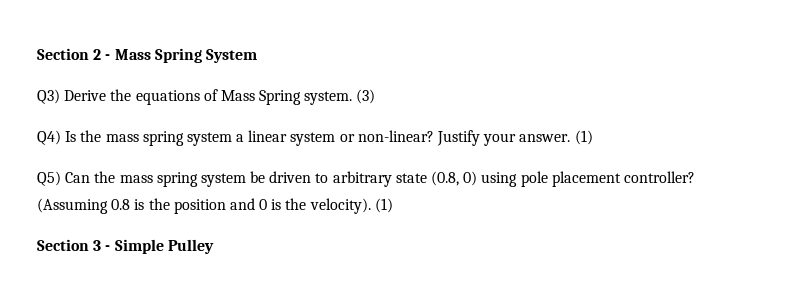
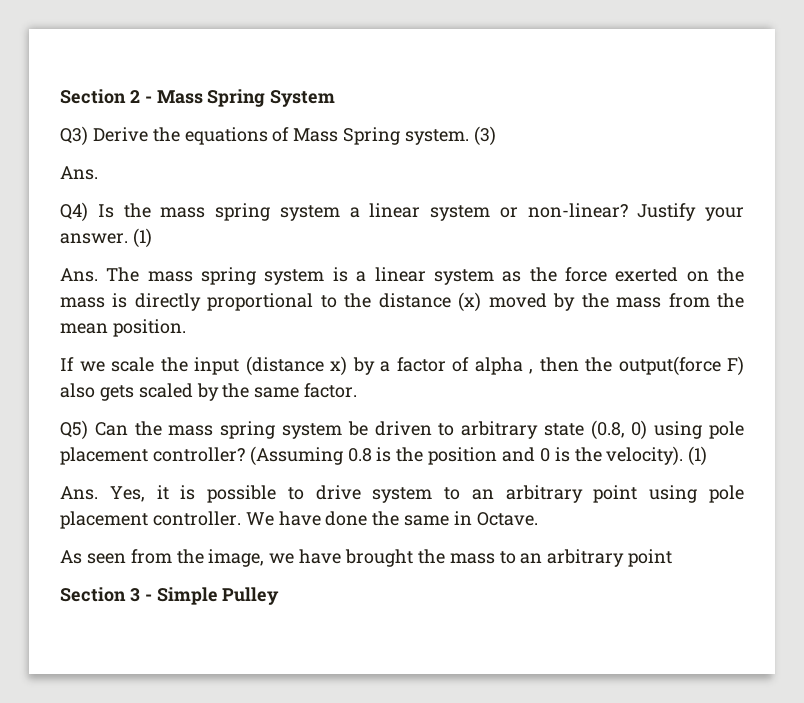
(376, 96) none -> [60,166,98,180] // Ans.
(593, 137) none -> [60,267,744,285] [60,292,744,312] [60,319,186,337] [60,356,744,376] [60,383,358,401] // Ans. The mass spring system is a linear system as the force exerted on the mass is directly proportional to the distance (x) moved by the mass from the mean position. // If we scale the input (distance x) by a factor of alpha , then the output(force F) also gets scaled by the same factor.
(393, 205) none -> [60,485,744,503] [60,511,538,529] [60,549,673,567] // Ans. Yes, it is possible to drive system to an arbitrary point using pole placement controller. We have done the same in Octave. // As seen from the image, we have brought the mass to an arbitrary point

